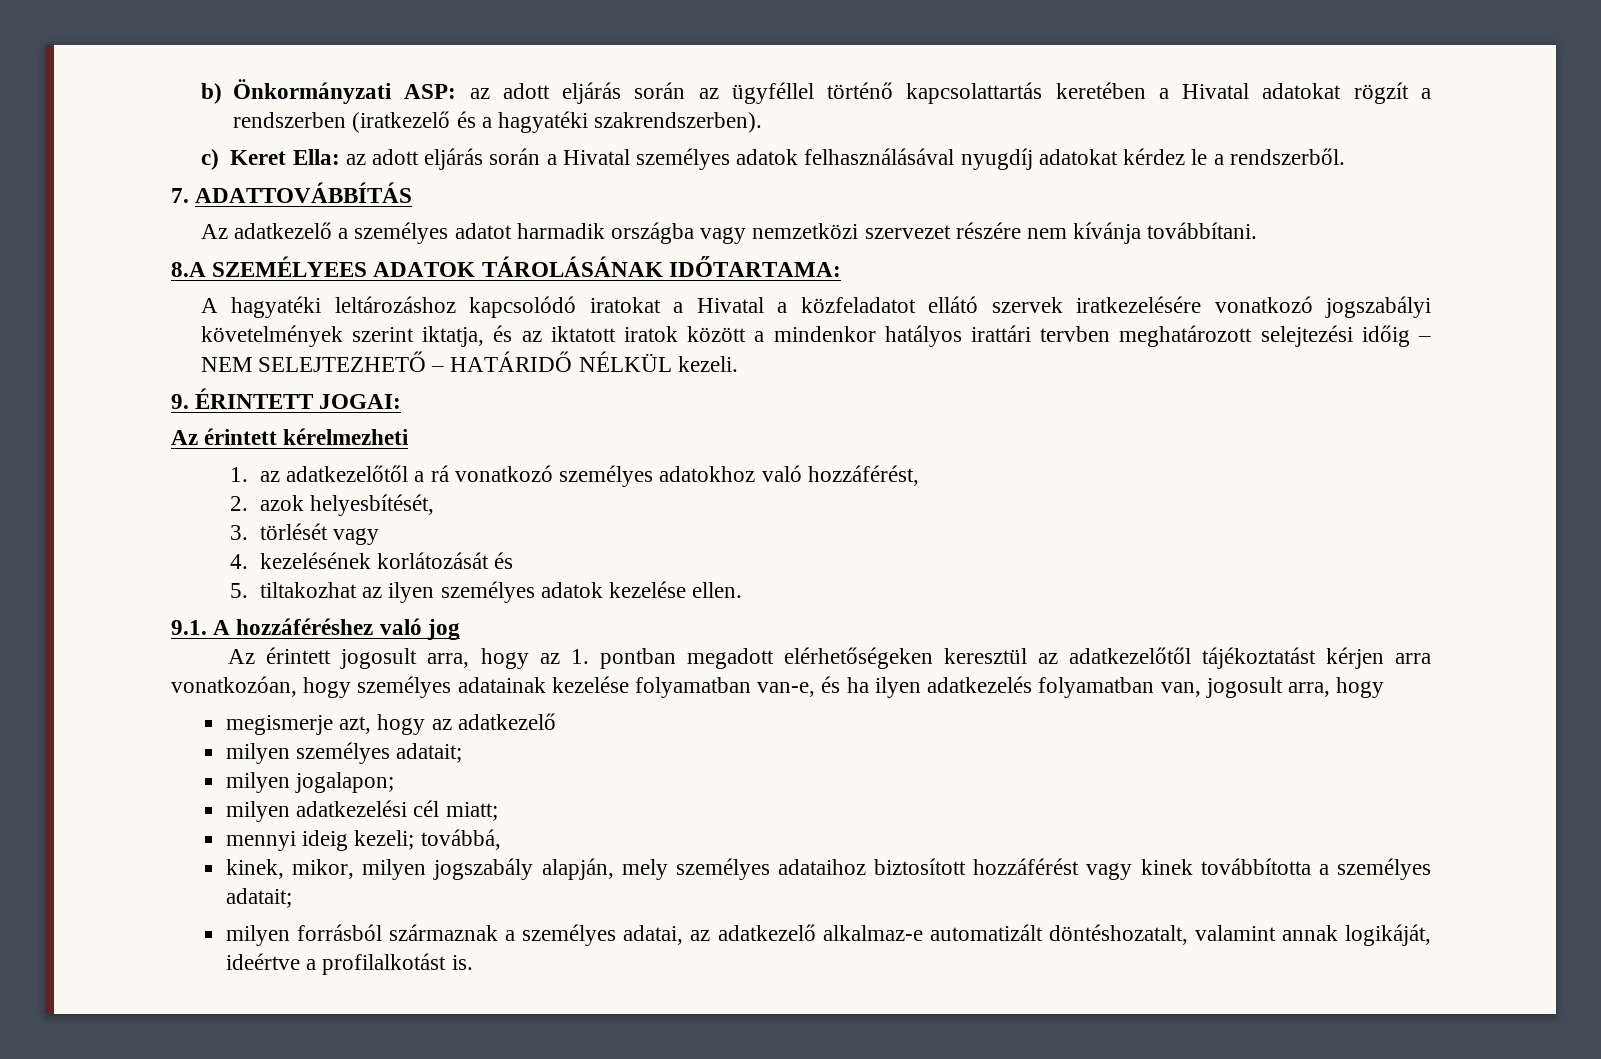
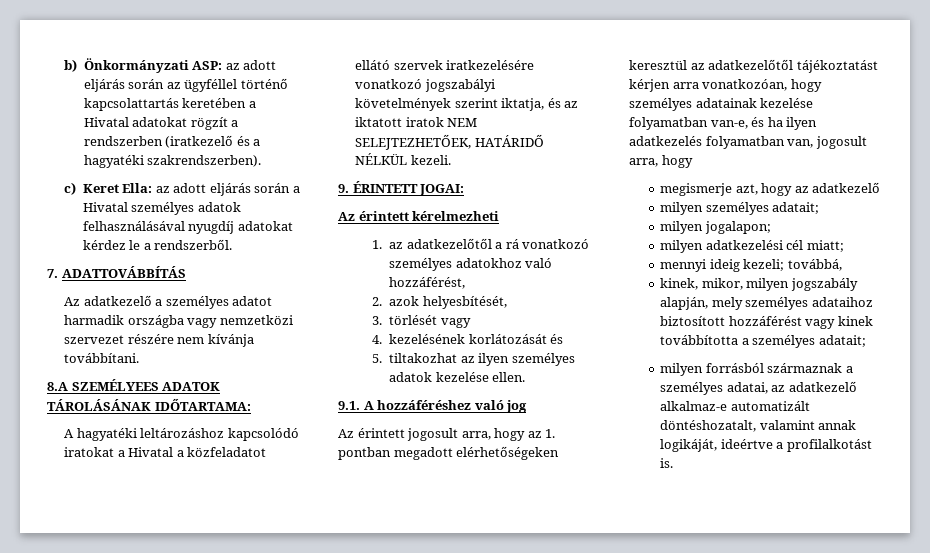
[687,325,1431,347] [200,351,445,372] között a mindenkor hatályos irattári tervben meghatározott selejtezési időig – NEM SELEJTEZHETŐ – -> [447,118,478,127] [355,134,472,150] NEM SELEJTEZHETŐEK,

